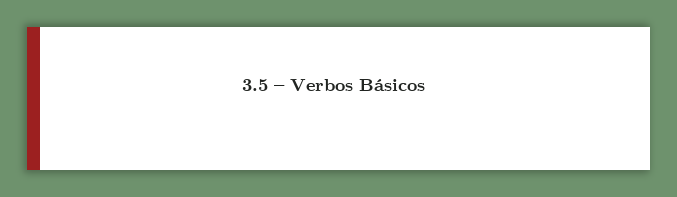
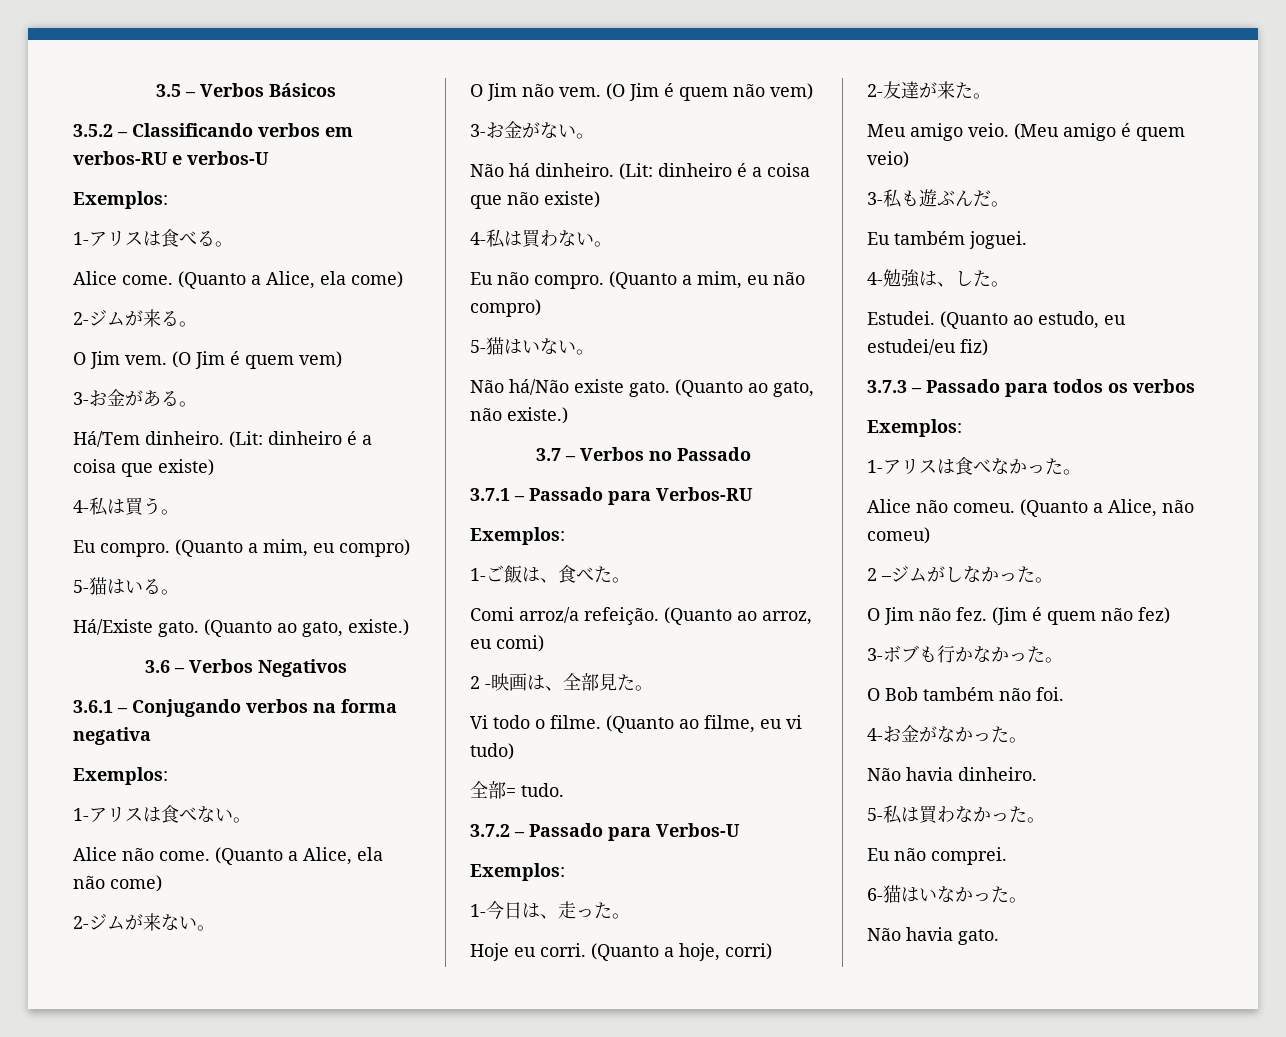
(425, 85) none -> [73,123,353,137] [73,151,269,165] [73,191,168,209] [73,229,233,247] [73,271,403,289] [73,309,197,327] [73,351,342,369] [73,389,197,407] [73,431,372,448] [73,459,214,477] [73,497,179,516] [73,539,410,557] [73,577,179,595] [73,619,409,637] [145,659,347,677] [73,699,397,717] [73,727,151,745] [73,767,168,785] [73,805,251,823] [73,847,383,865] [73,875,162,892] [73,913,215,931] [470,83,813,101] [470,121,594,139] [470,163,810,180] [470,191,600,209] [470,229,612,248] [470,271,805,289] [470,299,541,317] [470,337,594,355] [470,379,814,397] [470,407,568,424] [535,447,751,461] [470,487,753,505] [470,527,565,545] [470,565,630,583] [470,607,812,625] [470,635,544,652] [470,673,653,691] [470,715,802,733] [470,743,514,760] [470,781,564,799] [470,823,740,841] [470,863,565,881] [470,901,630,920] [470,943,772,961] [867,81,991,99] [867,123,1185,141] [867,151,909,168] [867,189,1009,208] [867,231,1027,249] [867,269,1009,288] [867,311,1126,329] [867,339,988,356] [867,379,1195,397] [867,419,962,437] [867,457,1081,475] [867,499,1194,517] [867,527,930,544] [867,566,1053,583] [867,607,1170,625] [867,645,1063,663] [867,687,1064,701] [867,725,1027,743] [867,767,1037,781] [867,805,1045,824] [867,847,1007,865] [867,885,1027,903] [867,927,999,945] // 3.5.2 – Classificando verbos em verbos-RU e verbos-U // Exemplos: // 1-アリスは食べる。 // Alice come. (Quanto a Alice, ela come) // 2-ジムが来る。 // O Jim vem. (O Jim é quem vem) // 3-お金がある。 // Há/Tem dinheiro. (Lit: dinheiro é a coisa que existe) // 4-私は買う。 // Eu compro. (Quanto a mim, eu compro) // 5-猫はいる。 // Há/Existe gato. (Quanto ao gato, existe.) // 3.6 – Verbos Negativos // 3.6.1 – Conjugando verbos na forma negativa // Exemplos: // 1-アリスは食べない。 // Alice não come. (Quanto a Alice, ela não come) // 2-ジムが来ない。 // O Jim não vem. (O Jim é quem não vem) // 3-お金がない。 // Não há dinheiro. (Lit: dinheiro é a coisa que não existe) // 4-私は買わない。 // Eu não compro. (Quanto a mim, eu não compro) // 5-猫はいない。 // Não há/Não existe gato. (Quanto ao gato, não existe.) // 3.7 – Verbos no Passado // 3.7.1 – Passado para Verbos-RU // Exemplos: // 1-ご飯は、食べた。 // Comi arroz/a refeição. (Quanto ao arroz, eu comi) // 2 -映画は、全部見た。 // Vi todo o filme. (Quanto ao filme, eu vi tudo) // 全部= tudo. // 3.7.2 – Passado para Verbos-U // Exemplos: // 1-今日は、走った。 // Hoje eu corri. (Quanto a hoje, corri) // 2-友達が来た。 // Meu amigo veio. (Meu amigo é quem veio) // 3-私も遊ぶんだ。 // Eu também joguei. // 4-勉強は、した。 // Estudei. (Quanto ao estudo, eu estudei/eu fiz) // 3.7.3 – Passado para todos os verbos // Exemplos: // 1-アリスは食べなかった。 // Alice não comeu. (Quanto a Alice, não comeu) // 2 –ジムがしなかった。 // O Jim não fez. (Jim é quem não fez) // 3-ボブも行かなかった。 // O Bob também não foi. // 4-お金がなかった。 // Não havia dinheiro. // 5-私は買わなかった。 // Eu não comprei. // 6-猫はいなかった。 // Não havia gato.

